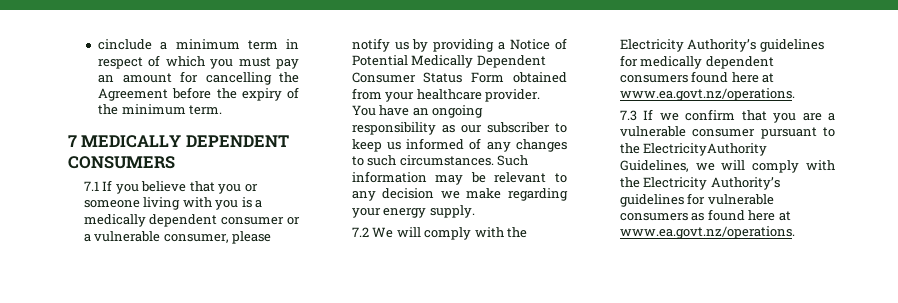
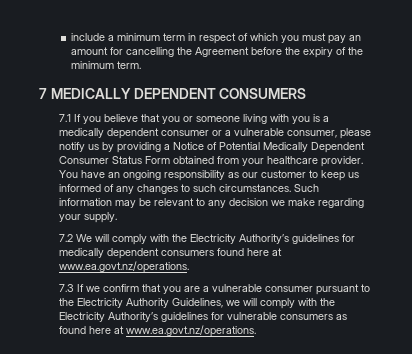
[97,39,152,50] cinclude -> [70,33,105,41] include
[486,122,550,133] subscriber -> [260,170,306,178] customer
[383,208,427,218] energy -> (81, 218) none
[643,143,768,156] ElectricityAuthority -> [76,298,169,308] Electricity Authority

